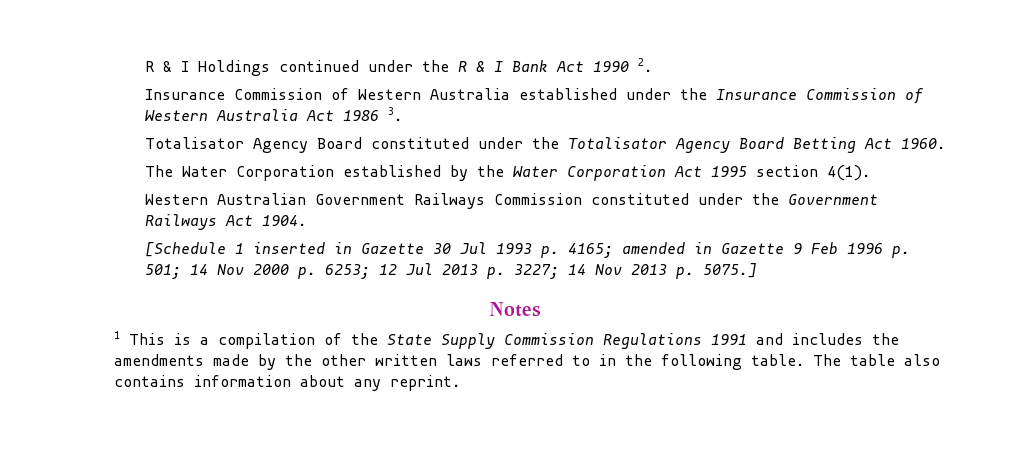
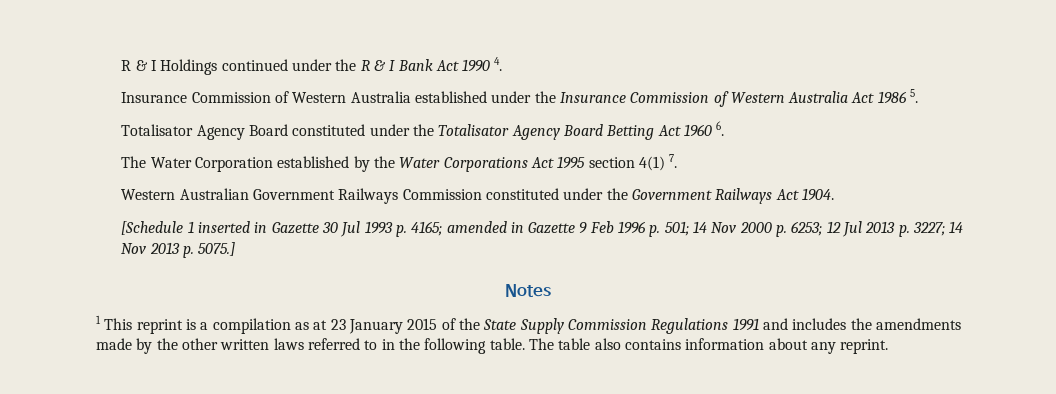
[637,58,652,72] 2. -> [494,57,503,71] 4.
[387,107,402,121] 3. -> [910,89,919,103] 5.
[900,138,945,149] 1960. -> [683,121,725,137] 1960 6.
[566,165,666,181] Corporation -> [443,157,528,172] Corporations
[826,165,870,181] 4(1). -> [638,154,678,171] 4(1) 7.
(165, 339) none -> [136,319,183,334] reprint
(315, 341) none -> [295,318,438,334] as at 23 January 2015

